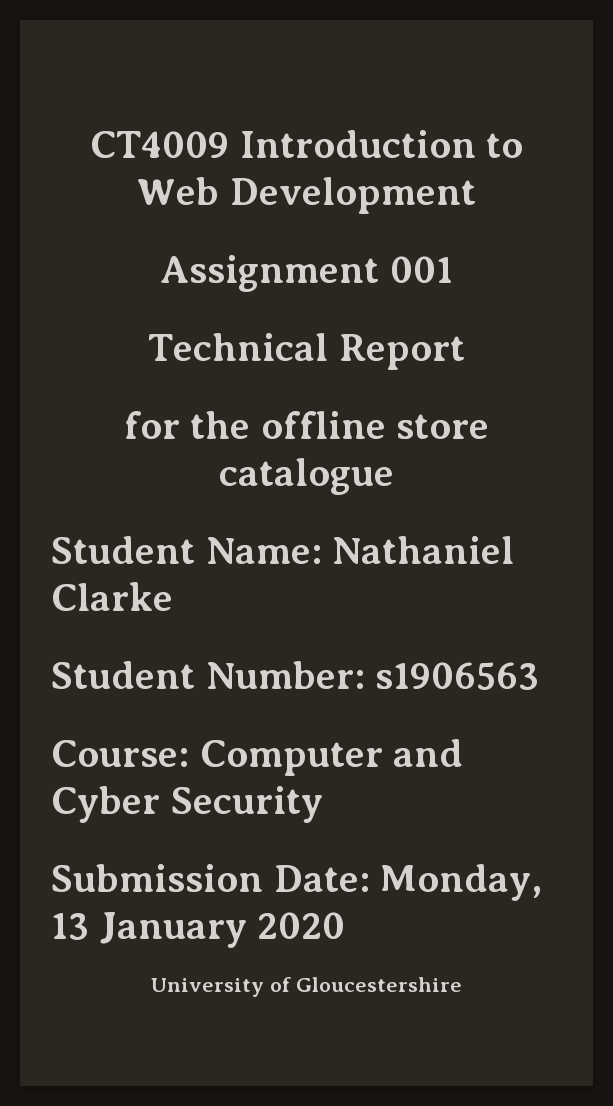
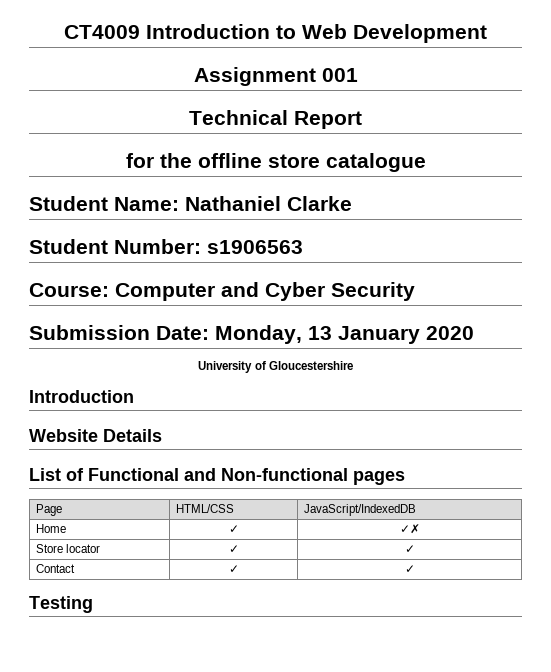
(462, 984) none -> [29,390,134,403] [29,429,162,442] [29,468,405,485] [35,504,62,516] [175,504,234,513] [303,504,416,516] [35,524,66,533] [228,525,239,533] [399,524,420,534] [35,544,100,553] [228,545,239,553] [404,545,415,553] [35,564,75,573] [228,565,239,573] [404,565,415,573] [29,596,93,613] // Introduction // Website Details // List of Functional and Non-functional pages // Page | HTML/CSS | JavaScript/IndexedDB // Home | ✓ | ✓✗ // Store locator | ✓ | ✓ // Contact | ✓ | ✓ // Testing

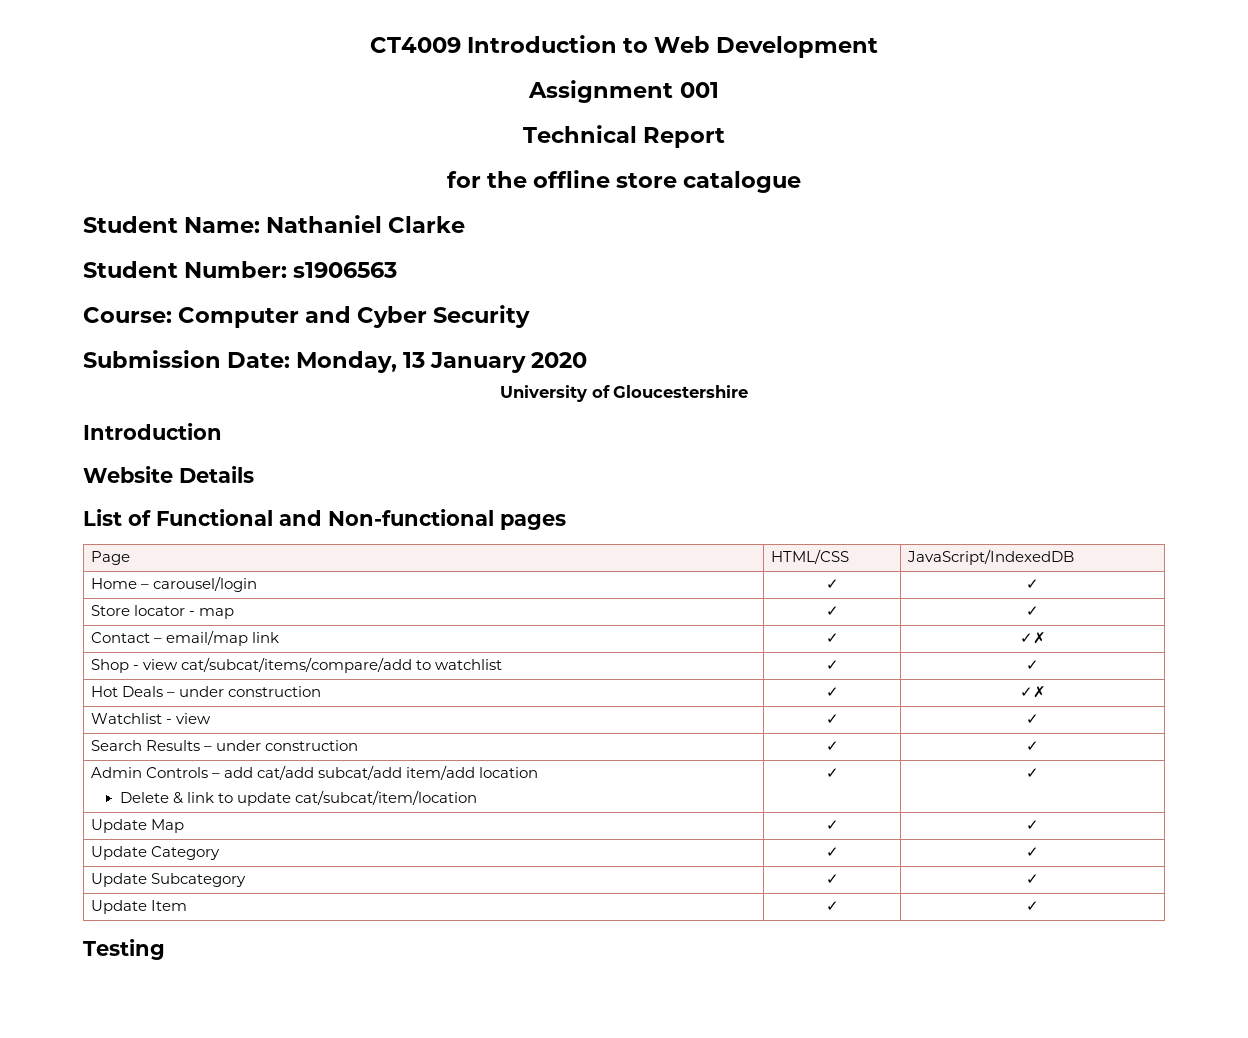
[228,525,239,533] [399,524,420,534] | ✓ | ✓✗ -> [141,576,258,592] [825,579,839,589] [1026,579,1039,589] – carousel/login | ✓ | ✓
(100, 548) none -> [189,608,235,619] - map
(75, 568) none -> [154,630,280,646] [825,633,839,643] [1019,632,1046,644] [91,657,503,673] [825,660,839,670] [1026,660,1039,670] [91,686,322,697] [825,687,839,697] [1019,686,1046,698] [91,713,212,724] [825,714,839,724] [1026,714,1039,724] [91,740,359,751] [825,741,839,751] [1026,741,1039,751] [91,765,539,780] [119,790,478,806] [825,768,839,778] [1026,768,1039,778] [91,819,185,833] [825,820,839,830] [1026,820,1039,830] [91,846,221,860] [825,847,839,857] [1026,847,1039,857] [91,873,247,887] [825,874,839,884] [1026,874,1039,884] [91,900,188,914] – email/map link | ✓ | ✓✗ // Shop - view cat/subcat/items/compare/add to watchlist | ✓ | ✓ // Hot Deals – under construction | ✓ | ✓✗ // Watchlist - view | ✓ | ✓ // Search Results – under construction | ✓ | ✓ // Admin Controls – add cat/add subcat/add item/add location // Delete & link to update cat/subcat/item/location | ✓ | ✓ // Update Map | ✓ | ✓ // Update Category | ✓ | ✓ // Update Subcategory | ✓ | ✓ // Update Item

